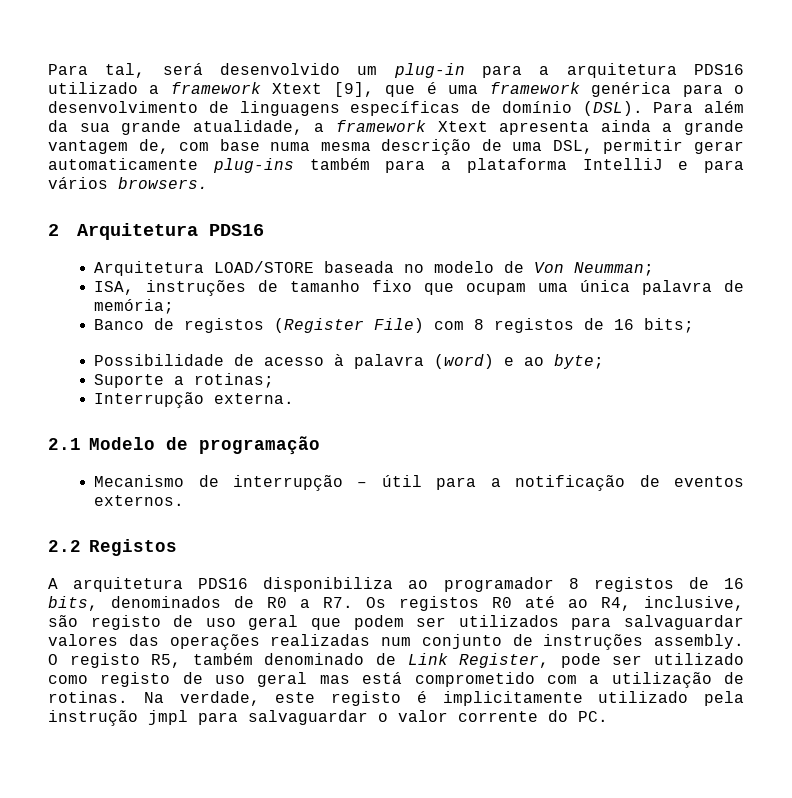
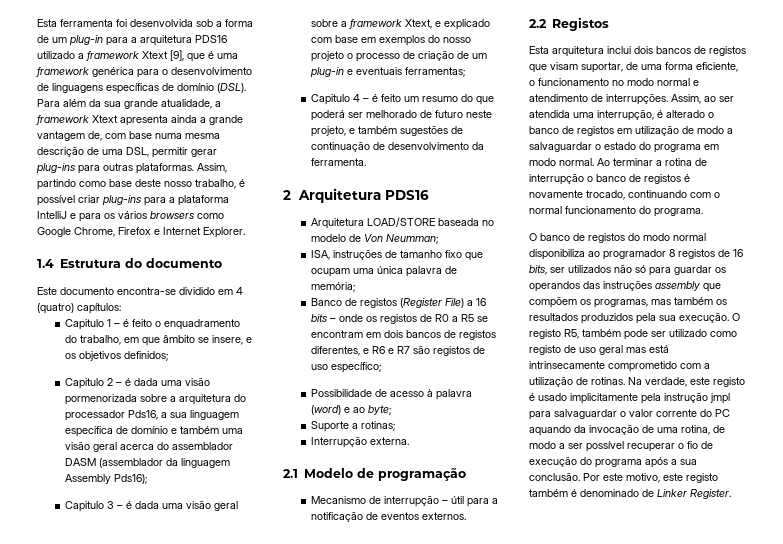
[48,63,340,78] Para tal, será desenvolvido -> [37,19,253,27] [37,35,49,43] Esta ferramenta foi desenvolvida sob a forma de
[48,158,370,173] automaticamente plug-ins também -> [36,163,227,174] [37,179,245,190] [37,195,141,206] plug-ins para outras plataformas. Assim, partindo como base deste nosso trabalho, é possível criar plug-ins
[48,177,208,189] vários browsers. -> [104,211,224,219] [37,227,245,238] [37,258,222,268] [37,287,243,295] [37,303,121,314] [64,319,240,330] [64,335,252,346] [64,351,168,361] [64,377,210,389] [64,394,246,405] [64,410,239,421] [64,426,243,437] [64,441,233,452] [64,458,230,468] [64,474,147,484] [64,500,238,512] [310,19,490,30] [310,35,471,46] [310,50,487,62] [309,67,465,78] [310,94,494,105] [310,110,492,121] [310,125,463,137] [310,141,484,152] [310,158,366,166] os vários browsers como Google Chrome, Firefox e Internet Explorer. // 1.4 Estrutura do documento // Este documento encontra-se dividido em 4 (quatro) capítulos: // Capitulo 1 – é feito o enquadramento do trabalho, em que âmbito se insere, e os objetivos definidos; // Capitulo 2 – é dada uma visão pormenorizada sobre a arquitetura do processador Pds16, a sua linguagem especifica de domínio e também uma visão geral acerca do assemblador DASM (assemblador da linguagem Assembly Pds16); // Capitulo 3 – é dada uma visão geral sobre a framework Xtext, e explicado com base em exemplos do nosso projeto o processo de criação de um plug-in e eventuais ferramentas; // Capitulo 4 – é feito um resumo do que poderá ser melhorado de futuro neste projeto, e também sugestões de continuação de desenvolvimento da ferramenta.
[434,318,695,333] com 8 registos de 16 bits; -> [466,298,486,306] [310,314,488,324] [310,330,496,340] [310,345,485,356] [310,362,381,373] a 16 bits – onde os registos de R0 a R5 se encontram em dois bancos de registos diferentes, e R6 e R7 são registos de uso específico;
[48,577,249,592] A arquitetura PDS16 -> [529,46,746,57] [529,62,738,73] [529,78,699,86] [529,93,734,105] [529,109,714,121] [529,125,733,136] [529,142,719,153] [529,158,707,166] [529,173,690,185] [529,190,720,200] [529,206,703,217] [529,233,706,243] Esta arquitetura inclui dois bancos de registos que visam suportar, de uma forma eficiente, o funcionamento no modo normal e atendimento de interrupções. Assim, ao ser atendida uma interrupção, é alterado o banco de registos em utilização de modo a salvaguardar o estado do programa em modo normal. Ao terminar a rotina de interrupção o banco de registos é novamente trocado, continuando com o normal funcionamento do programa. // O banco de registos do modo normal
[111,596,744,611] [48,615,745,630] [48,634,744,650] [48,653,550,668] denominados de R0 a R7. Os registos R0 até ao R4, inclusive, são registo de uso geral que podem ser utilizados para salvaguardar valores das operações realizadas num conjunto de instruções assembly. O registo R5, também denominado de Link Register, -> [550,264,726,276] [529,280,721,292] [529,296,727,308] [529,312,740,324] [529,329,621,339] ser utilizados não só para guardar os operandos das instruções assembly que compõem os programas, mas também os resultados produzidos pela sua execução. O registo R5, também
(403, 678) none -> [529,361,605,369] intrinsecamente
[442,691,689,706] implicitamente utilizado -> [538,393,638,404] usado implicitamente
[578,711,608,722] PC. -> [715,409,730,417] [529,424,725,436] [529,441,713,452] [529,456,697,468] [529,472,718,483] [529,489,731,499] PC aquando da invocação de uma rotina, de modo a ser possível recuperar o fio de execução do programa após a sua conclusão. Por este motivo, este registo também é denominado de Linker Register.

